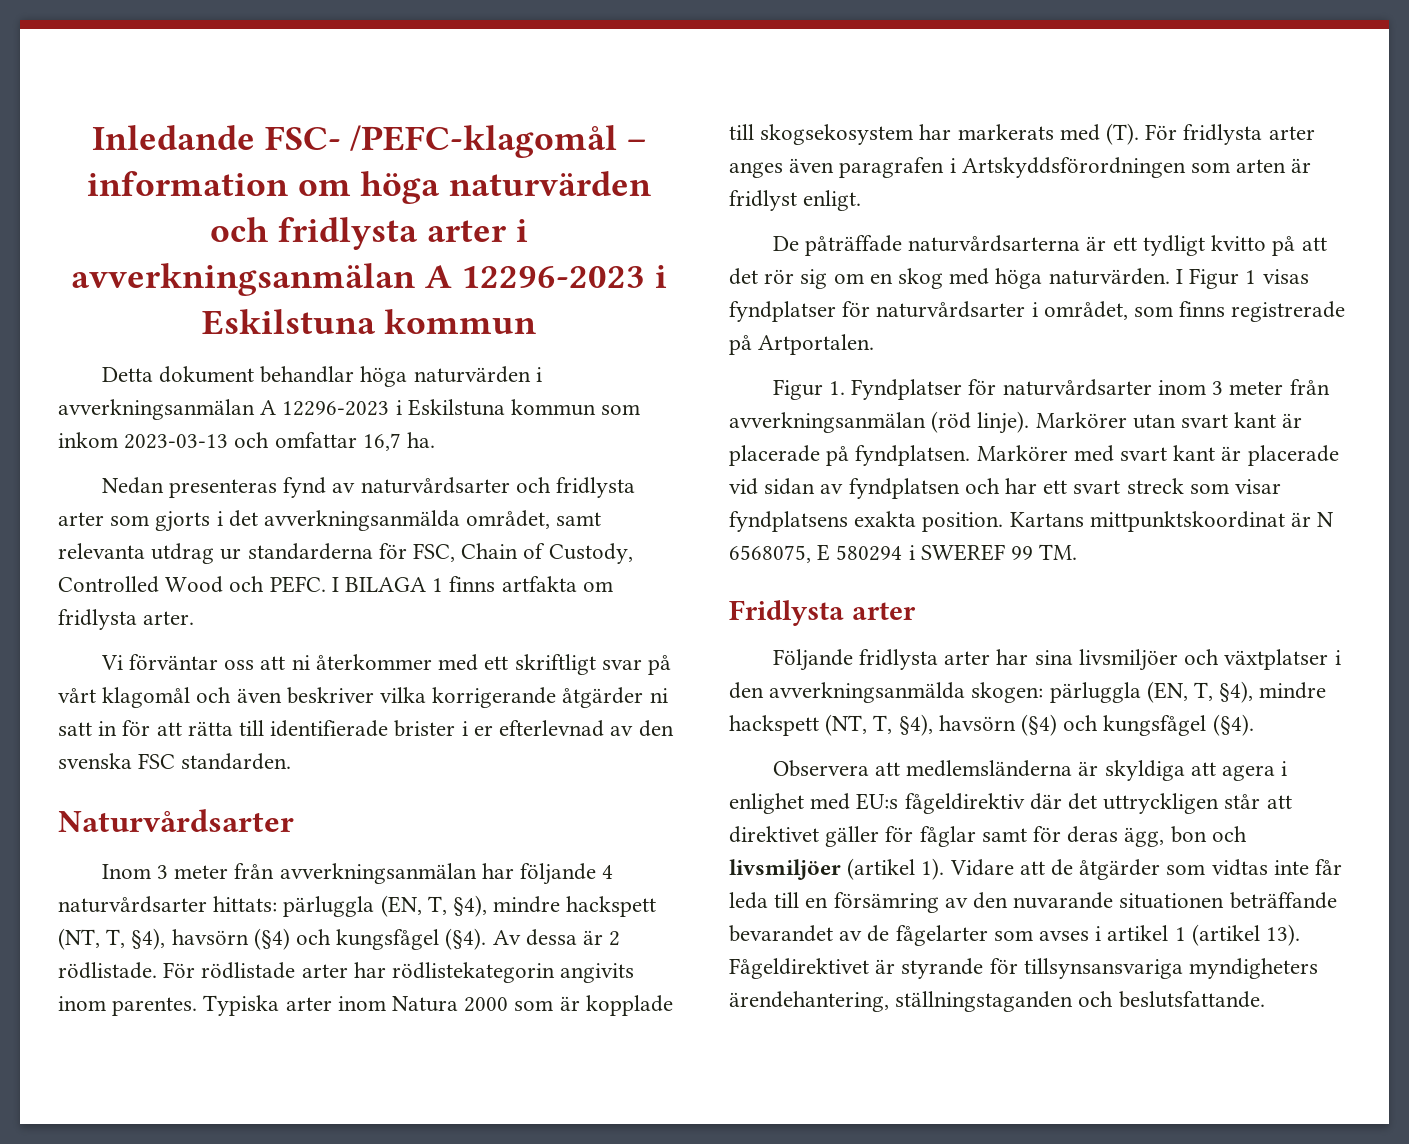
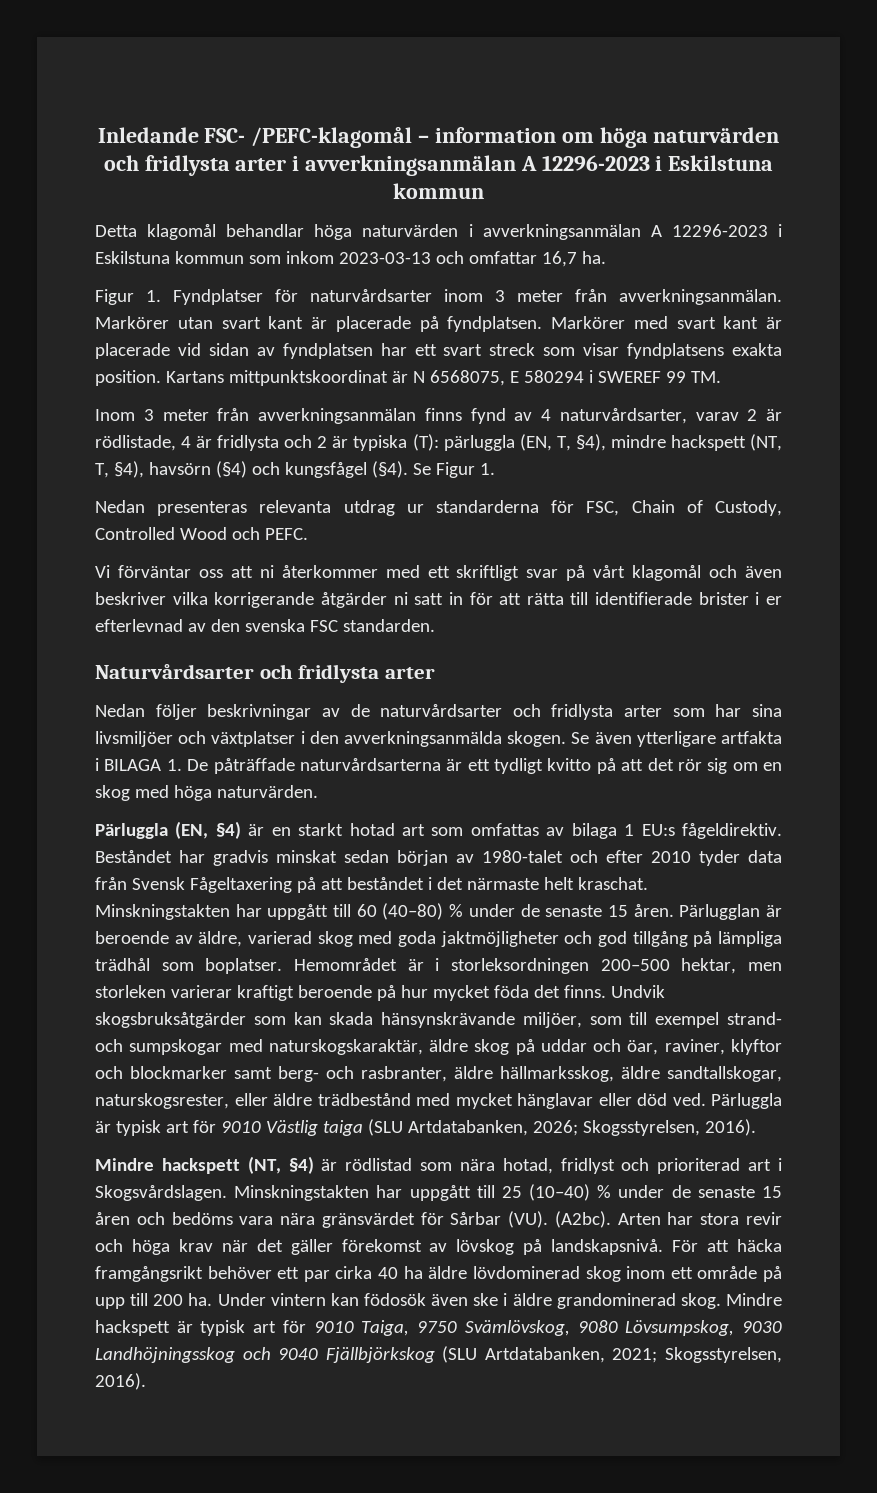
[159,366,255,383] dokument -> [147,224,217,240] klagomål
[101,477,636,498] [58,510,602,532] Nedan presenteras fynd av naturvårdsarter och fridlysta arter som gjorts i det avverkningsanmälda området, samt -> [95,289,782,305] [95,316,782,332] [95,343,782,359] [95,370,721,386] [95,408,782,424] [95,434,783,451] [95,461,495,478] [95,500,248,516] Figur 1. Fyndplatser för naturvårdsarter inom 3 meter från avverkningsanmälan. Markörer utan svart kant är placerade på fyndplatsen. Markörer med svart kant är placerade vid sidan av fyndplatsen har ett svart streck som visar fyndplatsens exakta position. Kartans mittpunktskoordinat är N 6568075, E 580294 i SWEREF 99 TM. // Inom 3 meter från avverkningsanmälan finns fynd av 4 naturvårdsarter, varav 2 är rödlistade, 4 är fridlysta och 2 är typiska (T): pärluggla (EN, T, §4), mindre hackspett (NT, T, §4), havsörn (§4) och kungsfågel (§4). Se Figur 1. // Nedan presenteras
[331,576,613,592] [58,609,195,630] I BILAGA 1 finns artfakta om fridlysta arter. -> (308, 534) none
[101,863,614,885] [58,895,657,917] [58,928,621,950] [58,962,635,983] [58,995,673,1016] [729,123,1315,145] [729,157,1312,178] [729,190,862,211] // Inom 3 meter från avverkningsanmälan har följande 4 naturvårdsarter hittats: pärluggla (EN, T, §4), mindre hackspett (NT, T, §4), havsörn (§4) och kungsfågel (§4). Av dessa är 2 rödlistade. För rödlistade arter har rödlistekategorin angivits inom parentes. Typiska arter inom Natura 2000 som är kopplade till skogsekosystem har markerats med (T). För fridlysta arter anges även paragrafen i Artskyddsförordningen som arten är fridlyst enligt. // -> [259,664,435,683] [95,704,782,720] [95,731,782,747] [95,758,182,771] och fridlysta arter // Nedan följer beskrivningar av de naturvårdsarter och fridlysta arter som har sina livsmiljöer och växtplatser i den avverkningsanmälda skogen. Se även ytterligare artfakta i BILAGA 1.
[1175,268,1309,289] [729,301,1346,322] [729,334,875,355] [772,379,1330,400] [729,411,1303,434] [729,445,1339,466] [729,478,1282,499] [729,511,1335,532] [729,544,1078,563] [729,600,916,626] [772,649,1341,671] [729,681,1327,703] [729,714,1254,736] [772,760,1288,781] [729,793,1292,814] [729,826,1247,847] [729,858,1343,880] [729,892,1337,913] [729,924,1301,946] [729,958,1319,979] [729,991,1265,1012] I Figur 1 visas fyndplatser för naturvårdsarter i området, som finns registrerade på Artportalen. // Figur 1. Fyndplatser för naturvårdsarter inom 3 meter från avverkningsanmälan (röd linje). Markörer utan svart kant är placerade på fyndplatsen. Markörer med svart kant är placerade vid sidan av fyndplatsen och har ett svart streck som visar fyndplatsens exakta position. Kartans mittpunktskoordinat är N 6568075, E 580294 i SWEREF 99 TM. // Fridlysta arter // Följande fridlysta arter har sina livsmiljöer och växtplatser i den avverkningsanmälda skogen: pärluggla (EN, T, §4), mindre hackspett (NT, T, §4), havsörn (§4) och kungsfågel (§4). // Observera att medlemsländerna är skyldiga att agera i enlighet med EU:s fågeldirektiv där det uttryckligen står att direktivet gäller för fåglar samt för deras ägg, bon och livsmiljöer (artikel 1). Vidare att de åtgärder som vidtas inte får leda till en försämring av den nuvarande situationen beträffande bevarandet av de fågelarter som avses i artikel 1 (artikel 13). Fågeldirektivet är styrande för tillsynsansvariga myndigheters ärendehantering, ställningstaganden och beslutsfattande. -> [95,821,783,839] [95,850,782,866] [95,877,648,893] [95,903,782,920] [95,931,782,947] [95,958,782,974] [95,985,665,1001] [95,1012,783,1028] [95,1039,782,1055] [95,1066,782,1082] [95,1093,782,1109] [95,1119,756,1136] [95,1156,782,1174] [95,1184,782,1201] [95,1211,782,1228] [95,1239,782,1255] [95,1266,782,1282] [95,1293,783,1309] [95,1320,783,1336] [95,1346,782,1363] [95,1373,146,1390] // Pärluggla (EN, §4) är en starkt hotad art som omfattas av bilaga 1 EU:s fågeldirektiv. Beståndet har gradvis minskat sedan början av 1980-talet och efter 2010 tyder data från Svensk Fågeltaxering på att beståndet i det närmaste helt kraschat. Minskningstakten har uppgått till 60 (40–80) % under de senaste 15 åren. Pärlugglan är beroende av äldre, varierad skog med goda jaktmöjligheter och god tillgång på lämpliga trädhål som boplatser. Hemområdet är i storleksordningen 200–500 hektar, men storleken varierar kraftigt beroende på hur mycket föda det finns. Undvik skogsbruksåtgärder som kan skada hänsynskrävande miljöer, som till exempel strand- och sumpskogar med naturskogskaraktär, äldre skog på uddar och öar, raviner, klyftor och blockmarker samt berg- och rasbranter, äldre hällmarksskog, äldre sandtallskogar, naturskogsrester, eller äldre trädbestånd med mycket hänglavar eller död ved. Pärluggla är typisk art för 9010 Västlig taiga (SLU Artdatabanken, 2026; Skogsstyrelsen, 2016). // Mindre hackspett (NT, §4) är rödlistad som nära hotad, fridlyst och prioriterad art i Skogsvårdslagen. Minskningstakten har uppgått till 25 (10–40) % under de senaste 15 åren och bedöms vara nära gränsvärdet för Sårbar (VU). (A2bc). Arten har stora revir och höga krav när det gäller förekomst av lövskog på landskapsnivå. För att häcka framgångsrikt behöver ett par cirka 40 ha äldre lövdominerad skog inom ett område på upp till 200 ha. Under vintern kan födosök även ske i äldre grandominerad skog. Mindre hackspett är typisk art för 9010 Taiga, 9750 Svämlövskog, 9080 Lövsumpskog, 9030 Landhöjningsskog och 9040 Fjällbjörkskog (SLU Artdatabanken, 2021; Skogsstyrelsen, 2016).

